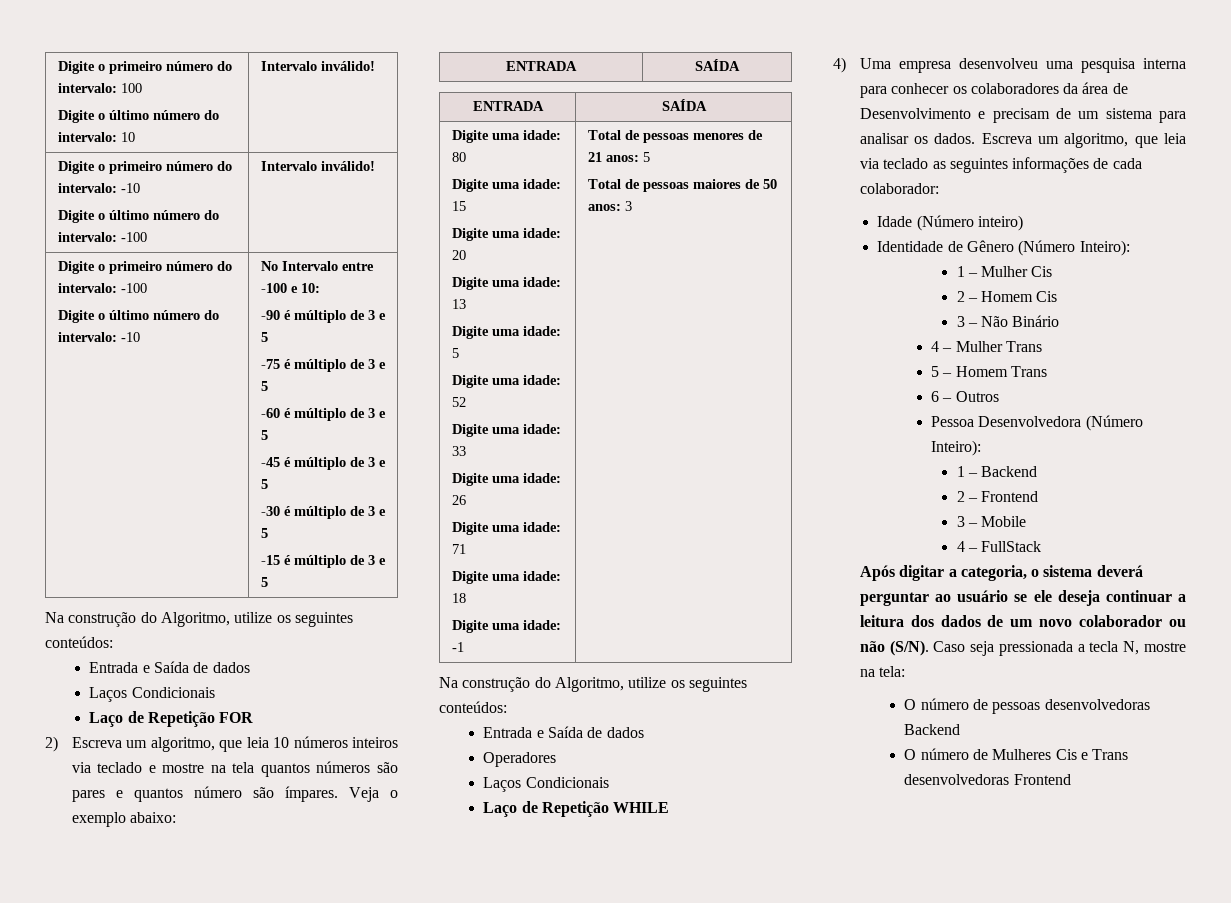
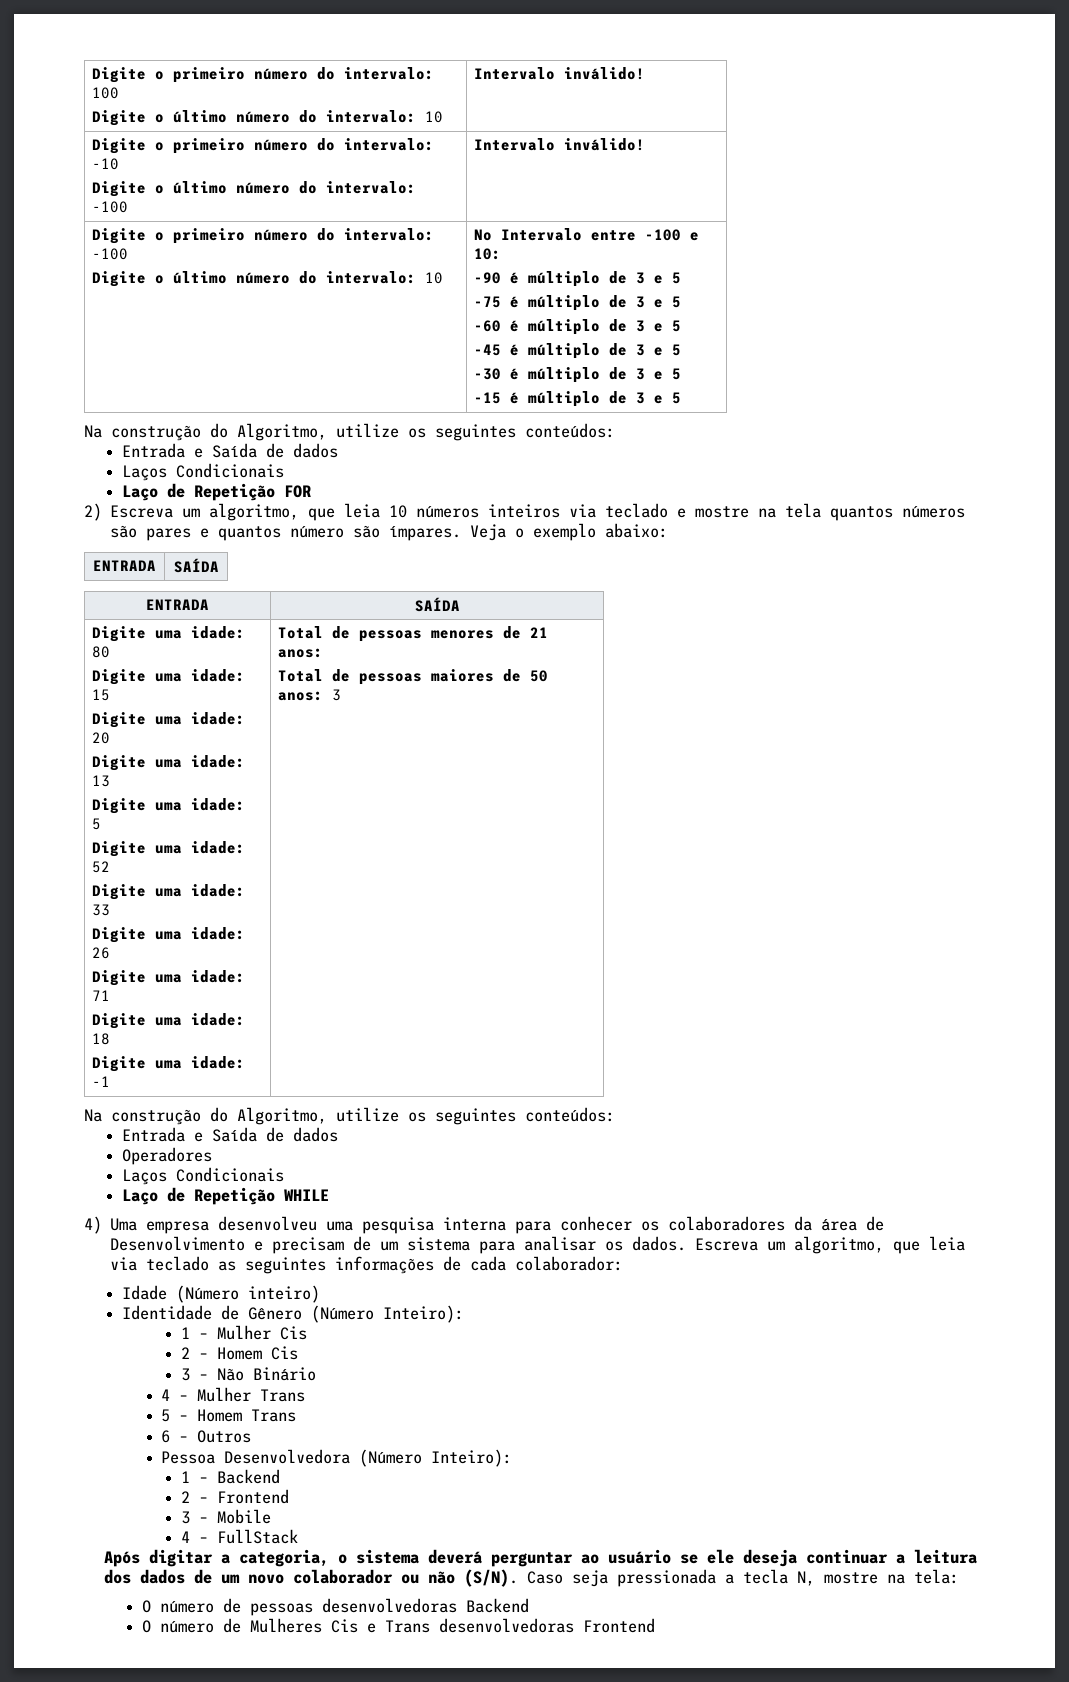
[120,332,140,342] -10 -> [425,272,444,284] 10
[642,152,650,162] 5 -> (324, 653) none

